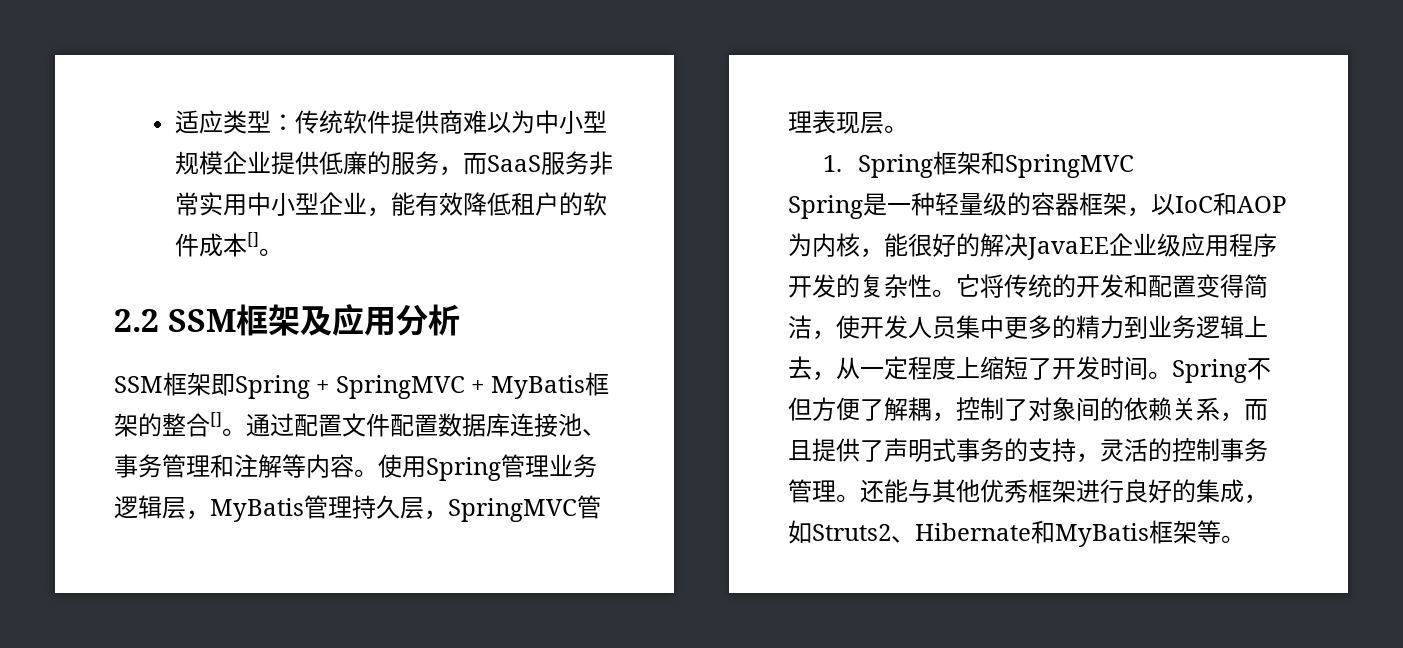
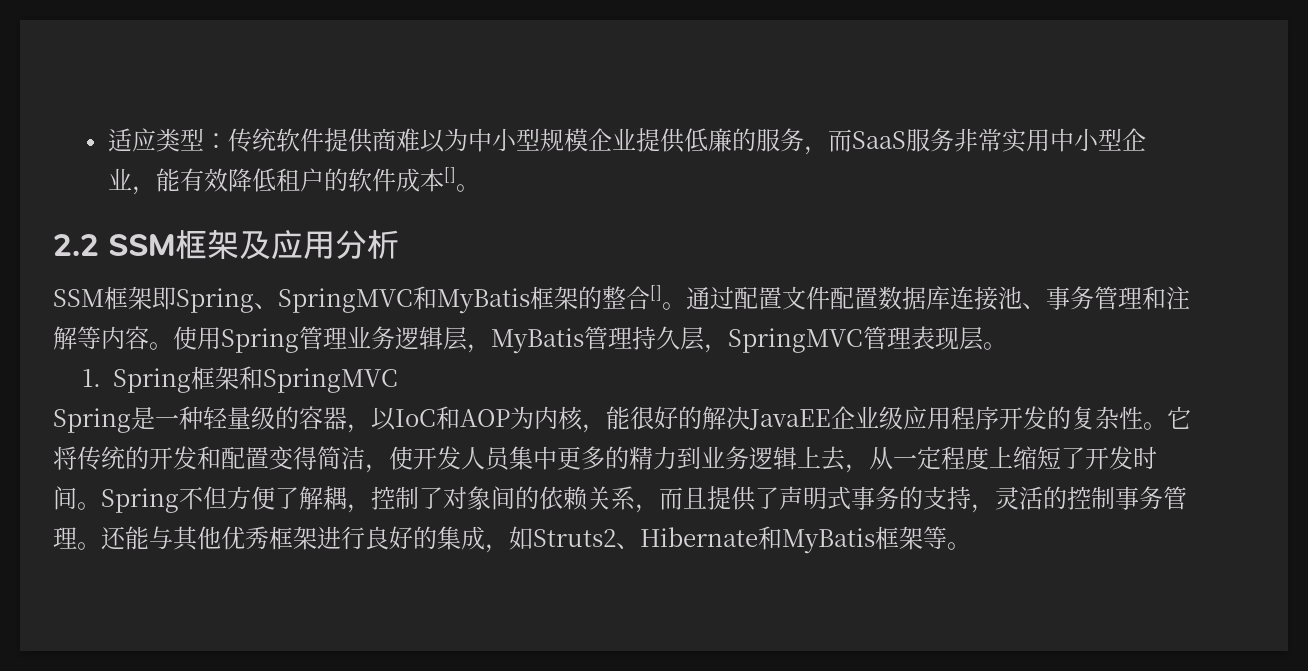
[316,375,485,399] + SpringMVC + -> [254,286,437,313] 、SpringMVC和
[1079,192,1127,216] 框架 -> (347, 418) none

